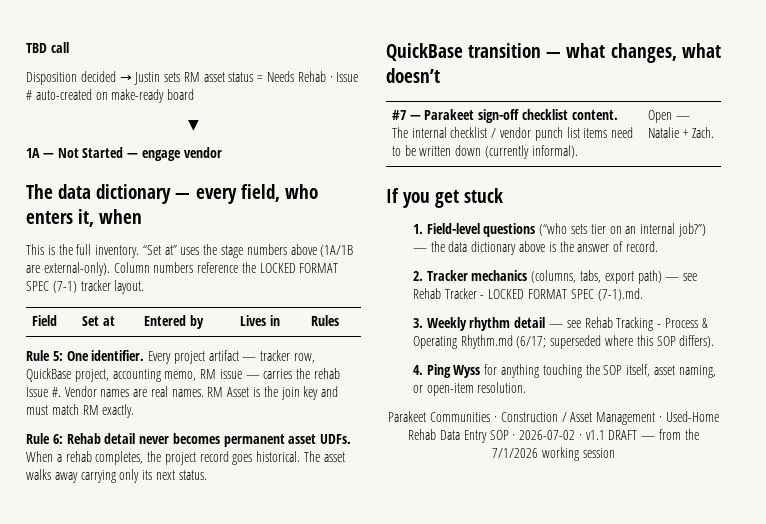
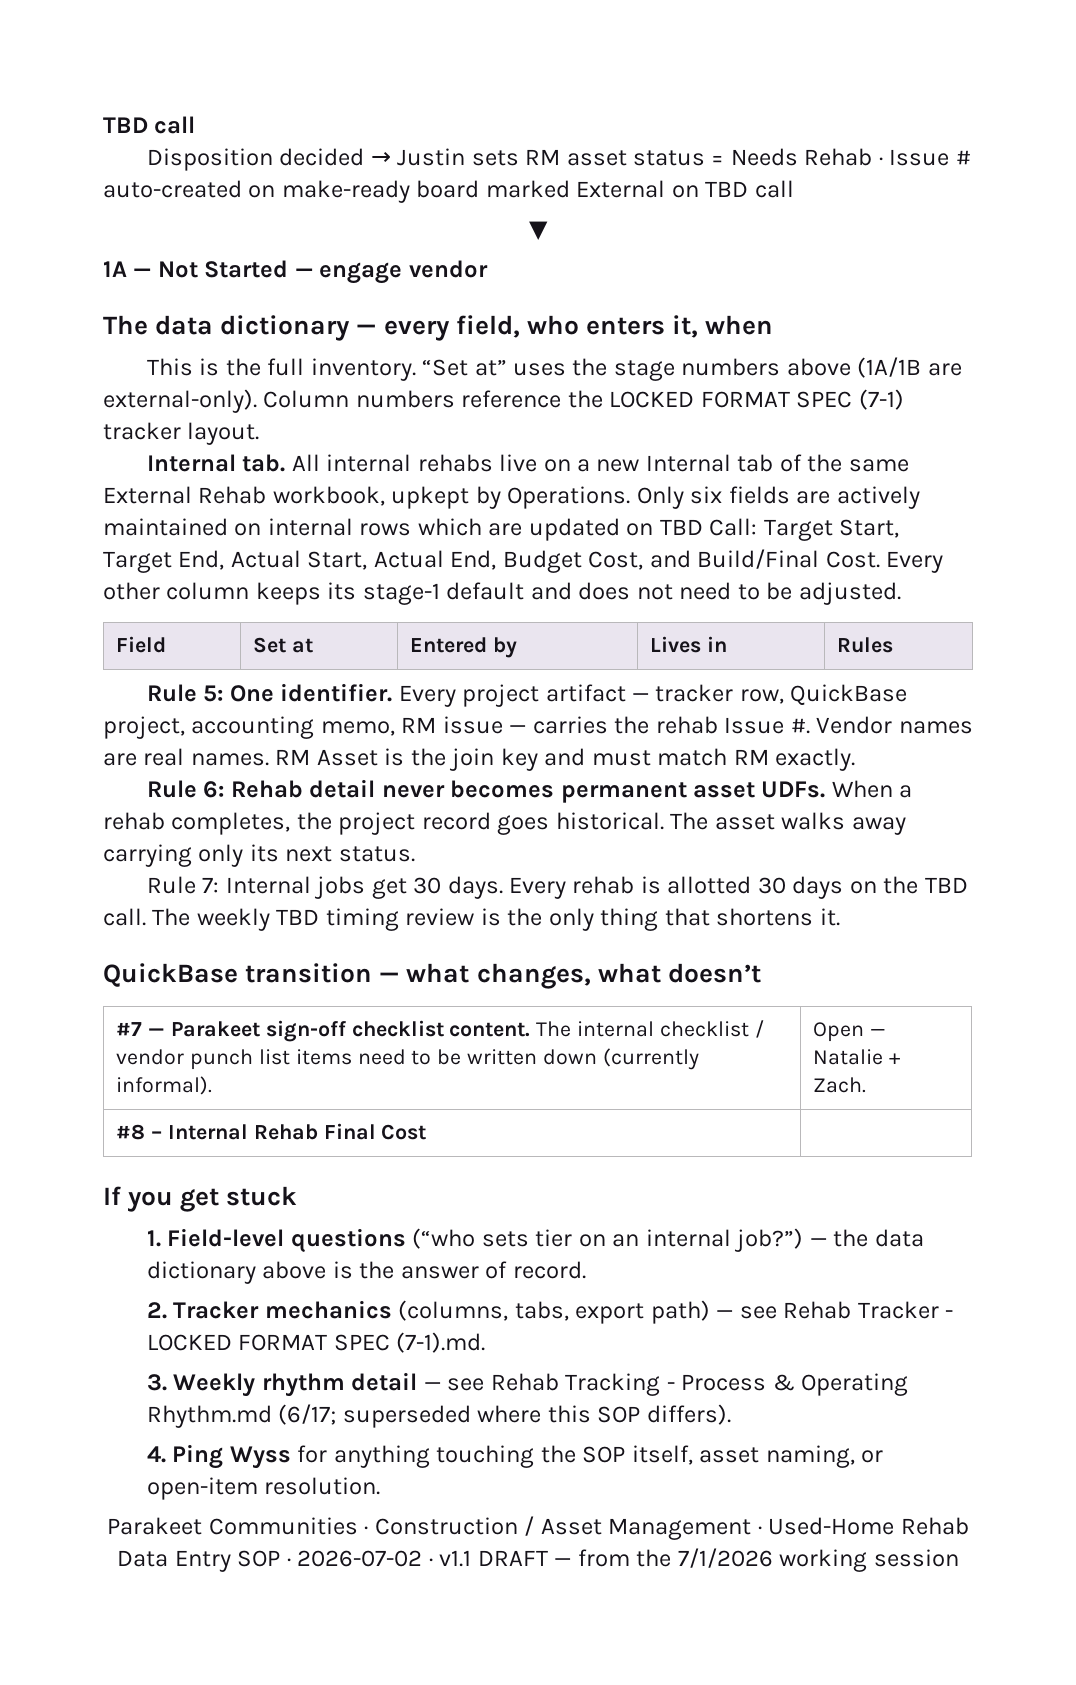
(195, 94) none -> [485,180,794,198] marked External on TBD call
(145, 287) none -> [146,454,909,472] [103,486,920,509] [103,518,900,541] [103,549,944,573] [103,582,901,605] // Internal tab. All internal rehabs live on a new Internal tab of the same External Rehab workbook, upkept by Operations. Only six fields are actively maintained on internal rows which are updated on TBD Call: Target Start, Target End, Actual Start, Actual End, Budget Cost, and Build/Final Cost. Every other column keeps its stage-1 default and does not need to be adjusted.
(207, 475) none -> [146,876,968,899] [103,908,840,931] // Rule 7: Internal jobs get 30 days. Every rehab is allotted 30 days on the TBD call. The weekly TBD timing review is the only thing that shortens it.
(715, 132) none -> [116,1123,427,1140] // #8 – Internal Rehab Final Cost |

